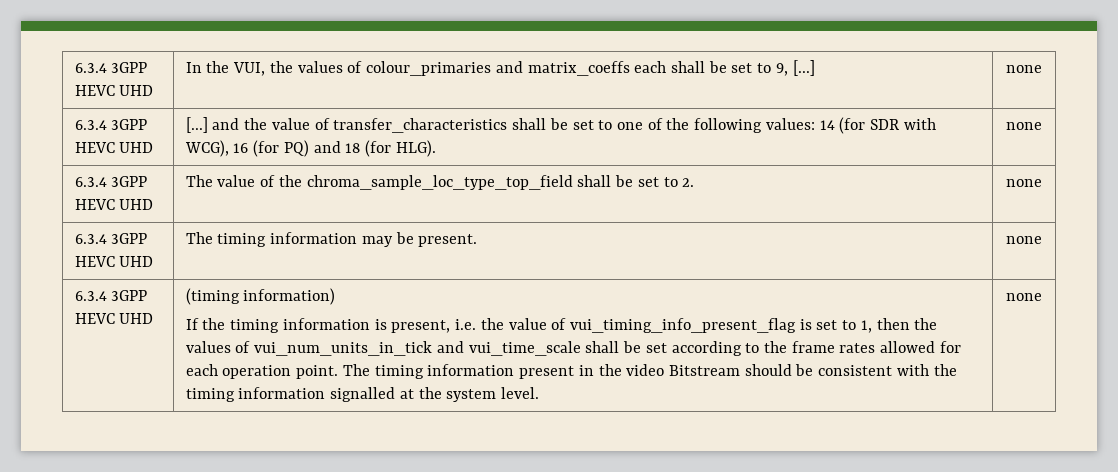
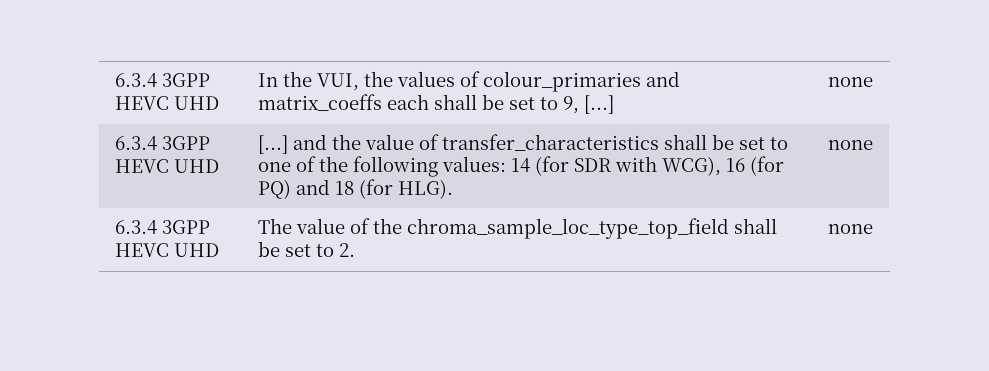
[74,233,148,244] [74,256,154,267] [185,232,478,247] [1006,236,1042,244] [74,290,148,301] [74,313,154,324] [185,288,336,305] [185,318,938,333] [185,341,961,356] [185,364,957,379] [185,387,540,402] [1006,293,1042,301] // 6.3.4 3GPP HEVC UHD | The timing information may be present. | none // 6.3.4 3GPP HEVC UHD | (timing information) // If the timing information is present, i.e. the value of vui_timing_info_present_flag is set to 1, then the values of vui_num_units_in_tick and vui_time_scale shall be set according to the frame rates allowed for each operation point. The timing information present in the video Bitstream should be consistent with the timing information signalled at the system level. | none -> (873, 229) none

